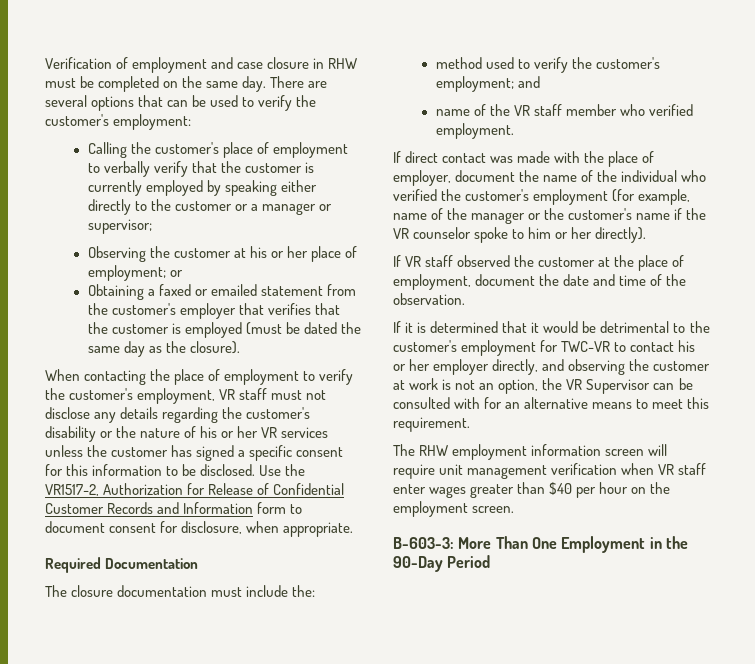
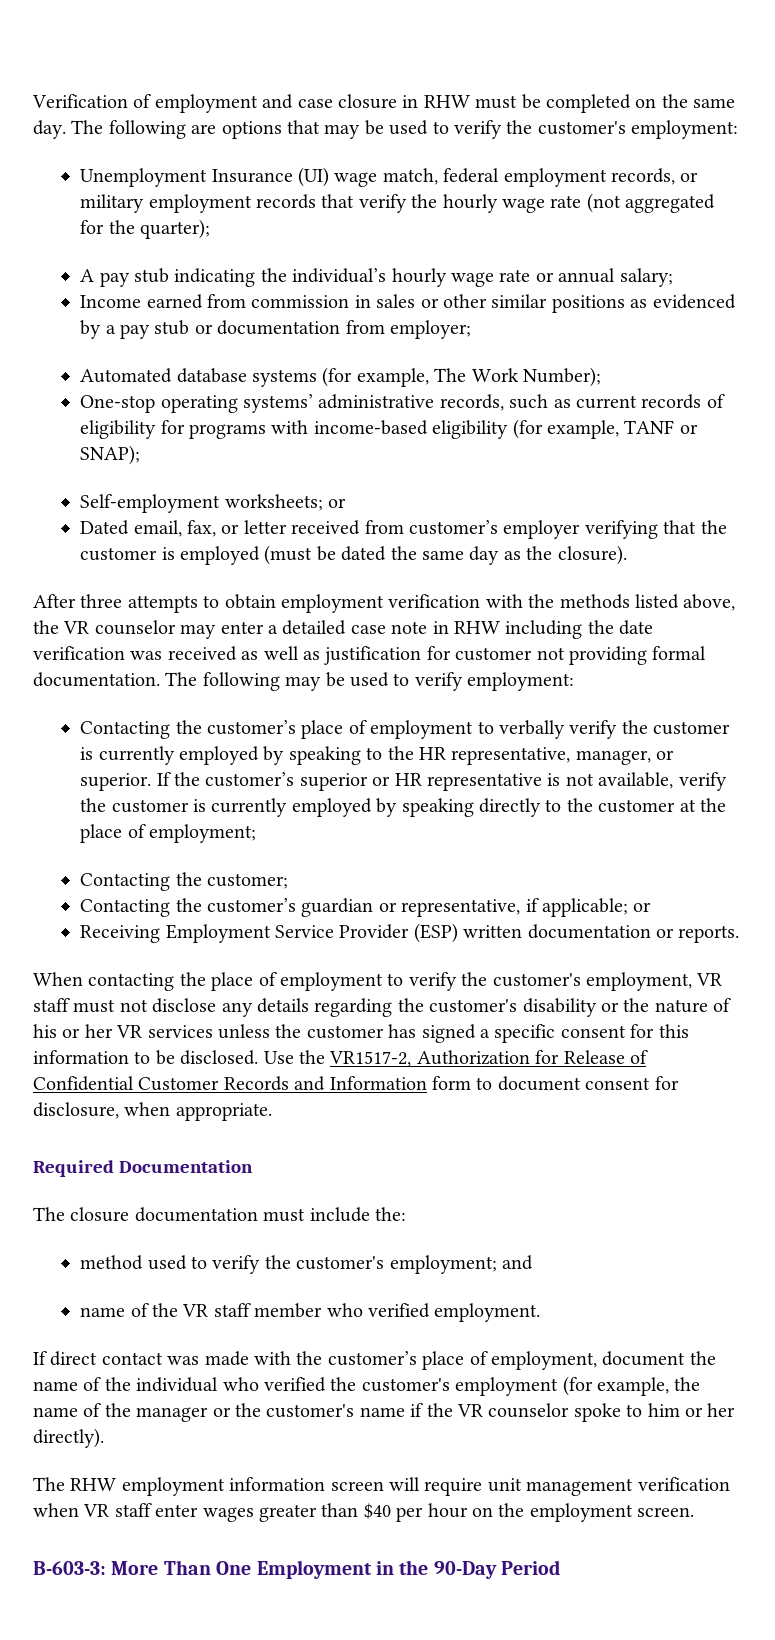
[270,76,328,88] [45,95,87,107] There are several -> [71,120,217,139] The following are
[167,100,189,107] can -> [324,124,361,139] may
[87,142,349,158] [87,161,315,177] [87,180,318,196] [87,199,333,215] [87,219,152,234] [87,246,358,262] [87,265,184,281] [87,284,357,300] [87,303,312,319] Calling the customer's place of employment to verbally verify that the customer is currently employed by speaking either directly to the customer or a manager or supervisor; // Observing the customer at his or her place of employment; or // Obtaining a faxed or emailed statement from the customer's employer that verifies -> [80,167,699,187] [80,193,716,213] [80,219,211,239] [80,268,673,287] [80,294,736,313] [80,320,472,339] [80,367,602,387] [80,394,725,413] [80,419,698,439] [80,445,141,465] [80,494,347,513] [80,520,658,539] Unemployment Insurance (UI) wage match, federal employment records, or military employment records that verify the hourly wage rate (not aggregated for the quarter); // A pay stub indicating the individual’s hourly wage rate or annual salary; // Income earned from commission in sales or other similar positions as evidenced by a pay stub or documentation from employer; // Automated database systems (for example, The Work Number); // One-stop operating systems’ administrative records, such as current records of eligibility for programs with income-based eligibility (for example, TANF or SNAP); // Self-employment worksheets; or // Dated email, fax, or letter received from customer’s employer verifying
(241, 347) none -> [33,594,736,613] [33,620,654,639] [33,646,707,665] [33,672,575,691] [80,720,731,739] [80,746,675,765] [80,772,727,791] [80,798,727,817] [80,824,257,843] [80,872,289,891] [80,898,652,917] [80,923,740,943] // After three attempts to obtain employment verification with the methods listed above, the VR counselor may enter a detailed case note in RHW including the date verification was received as well as justification for customer not providing formal documentation. The following may be used to verify employment: // Contacting the customer’s place of employment to verbally verify the customer is currently employed by speaking to the HR representative, manager, or superior. If the customer’s superior or HR representative is not available, verify the customer is currently employed by speaking directly to the customer at the place of employment; // Contacting the customer; // Contacting the customer’s guardian or representative, if applicable; or // Receiving Employment Service Provider (ESP) written documentation or reports.
[608,151,655,167] [393,170,451,186] place of employer, -> [327,1351,597,1370] customer’s place of employment,
(691, 197) none -> [674,1377,701,1391] the
[393,255,685,271] [393,274,687,290] [393,293,465,305] [393,321,710,333] [393,340,696,356] [393,359,711,375] [393,378,693,394] [393,397,710,409] [393,417,470,432] // If VR staff observed the customer at the place of employment, document the date and time of the observation. // If it is determined that it would be detrimental to the customer's employment for TWC-VR to contact his or her employer directly, and observing the customer at work is not an option, the VR Supervisor can be consulted with for an alternative means to meet this requirement. -> (104, 1438) none

